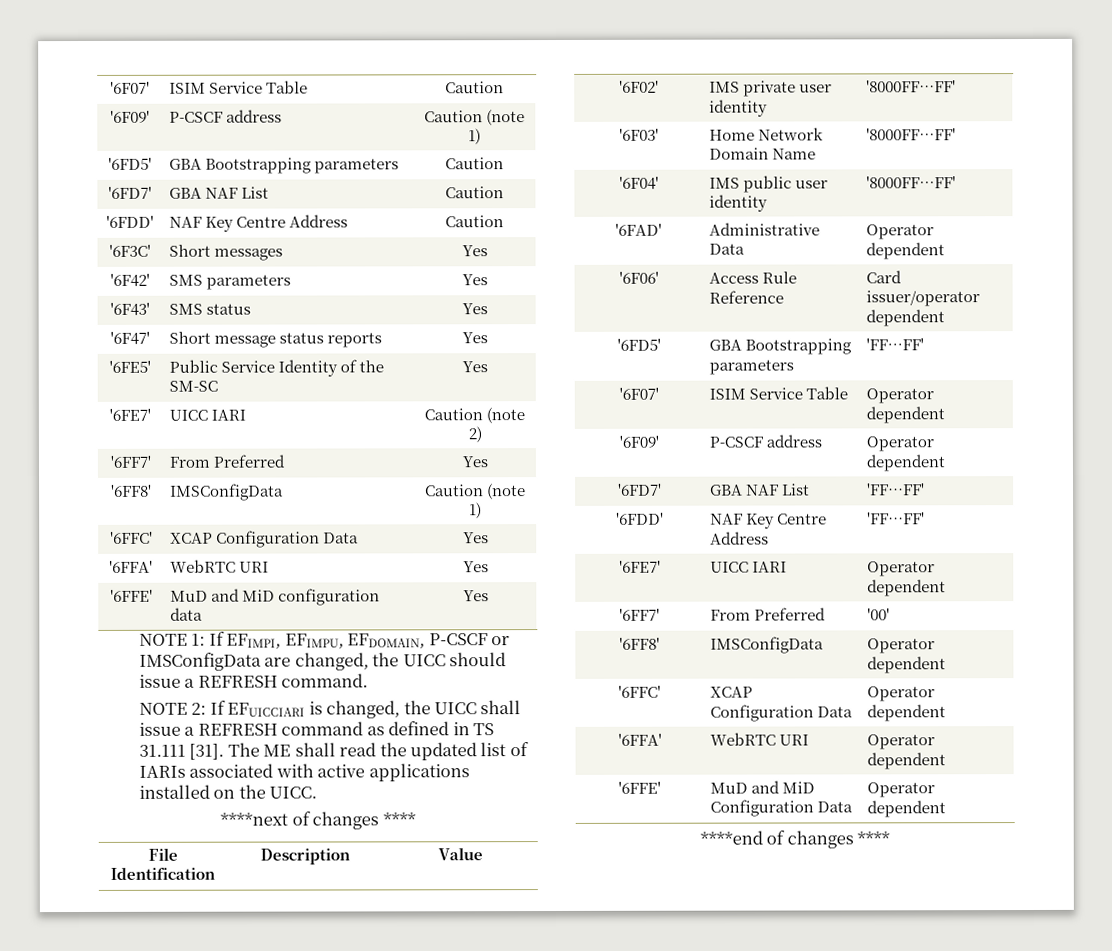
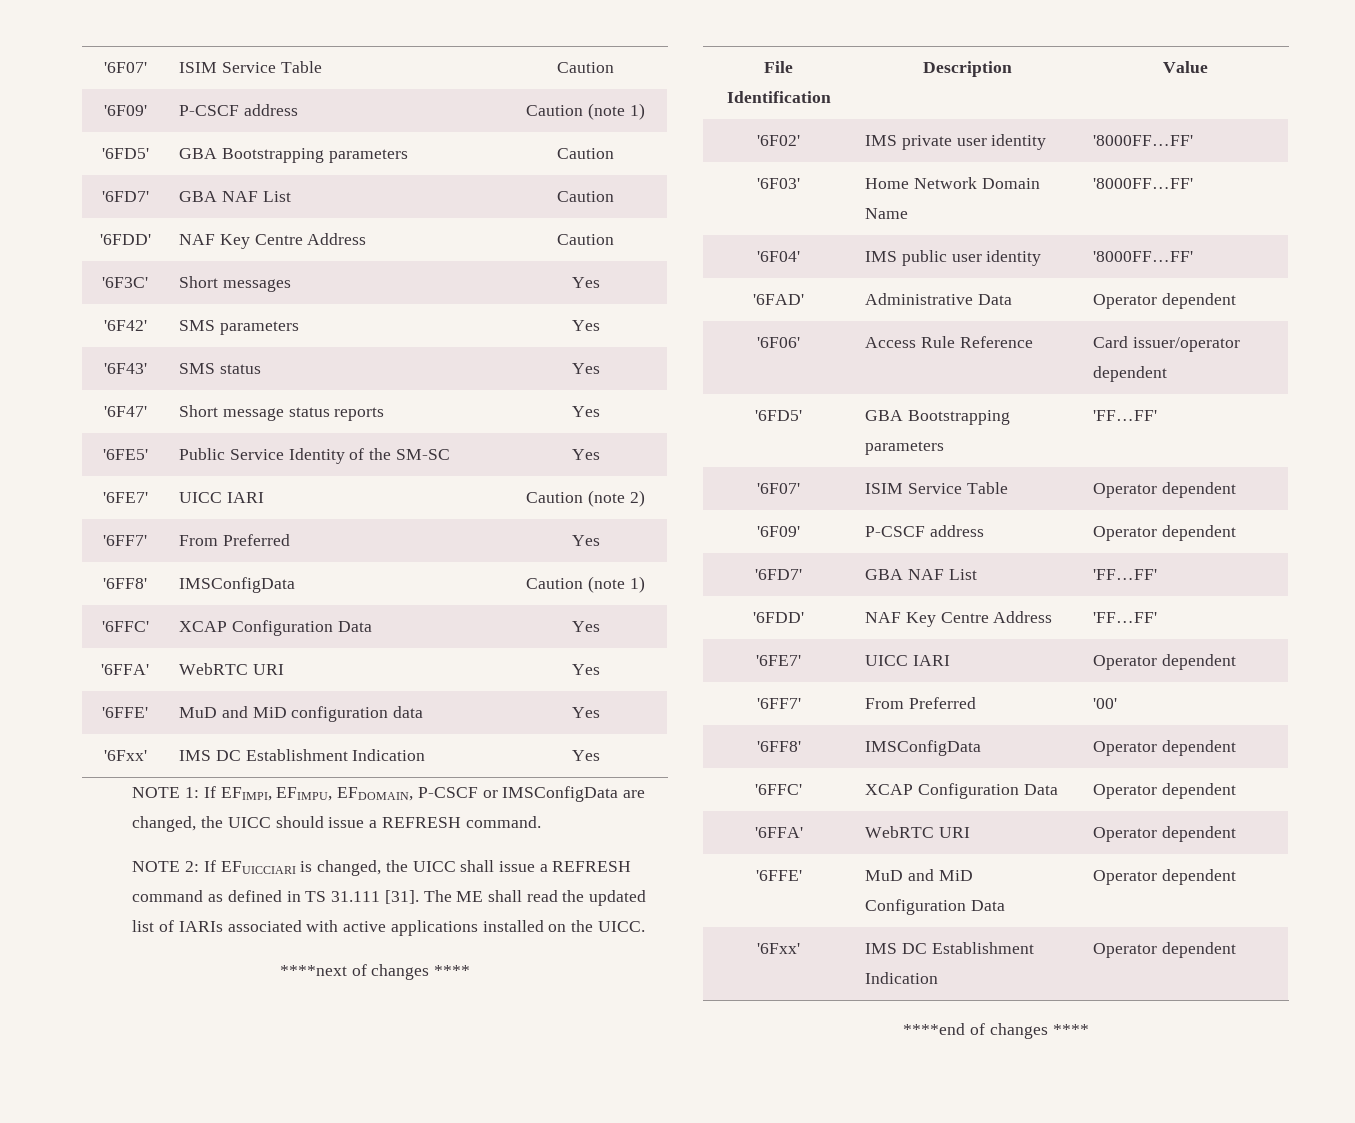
(489, 596) none -> [103,750,147,761] [179,749,426,761] [571,750,600,761] // '6Fxx' | IMS DC Establishment Indication | Yes
(947, 809) none -> [757,943,800,954] [865,942,1034,954] [865,972,939,984] [1093,942,1237,958] // '6Fxx' | IMS DC Establishment Indication | Operator dependent

